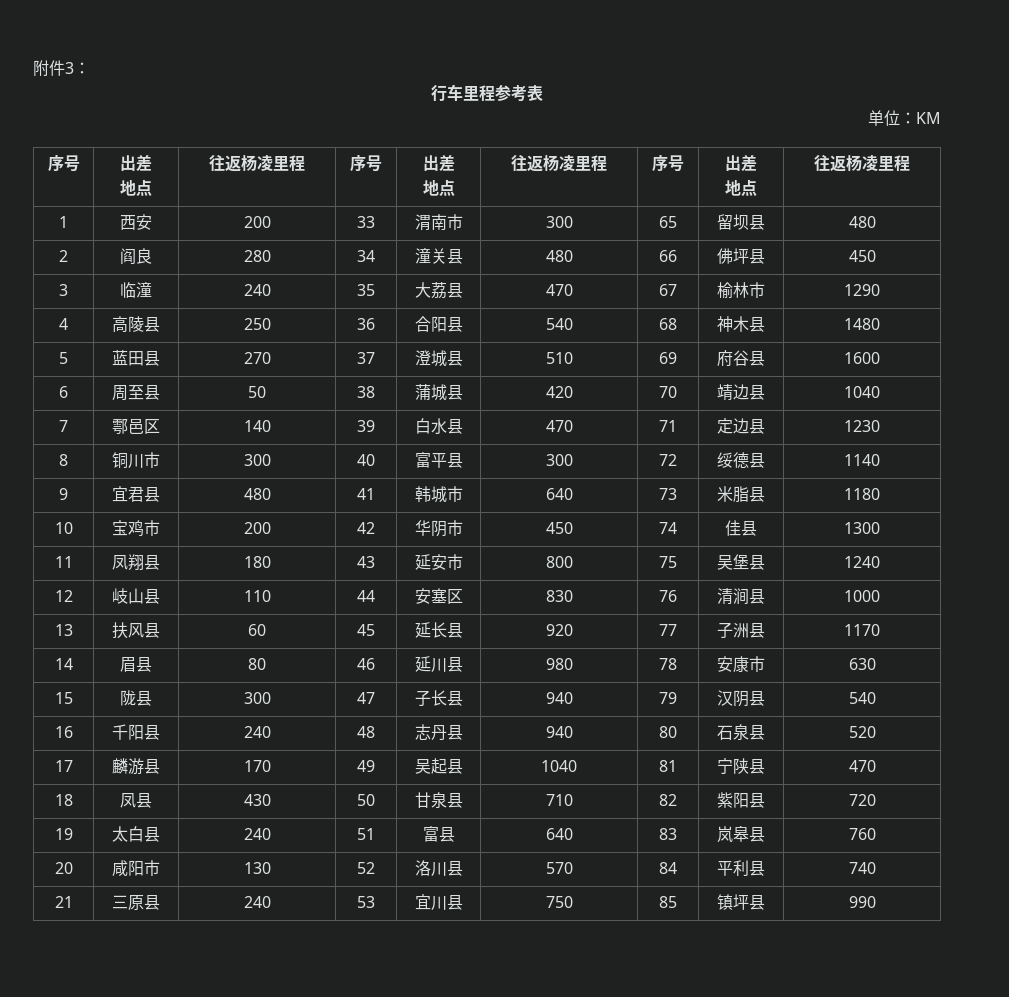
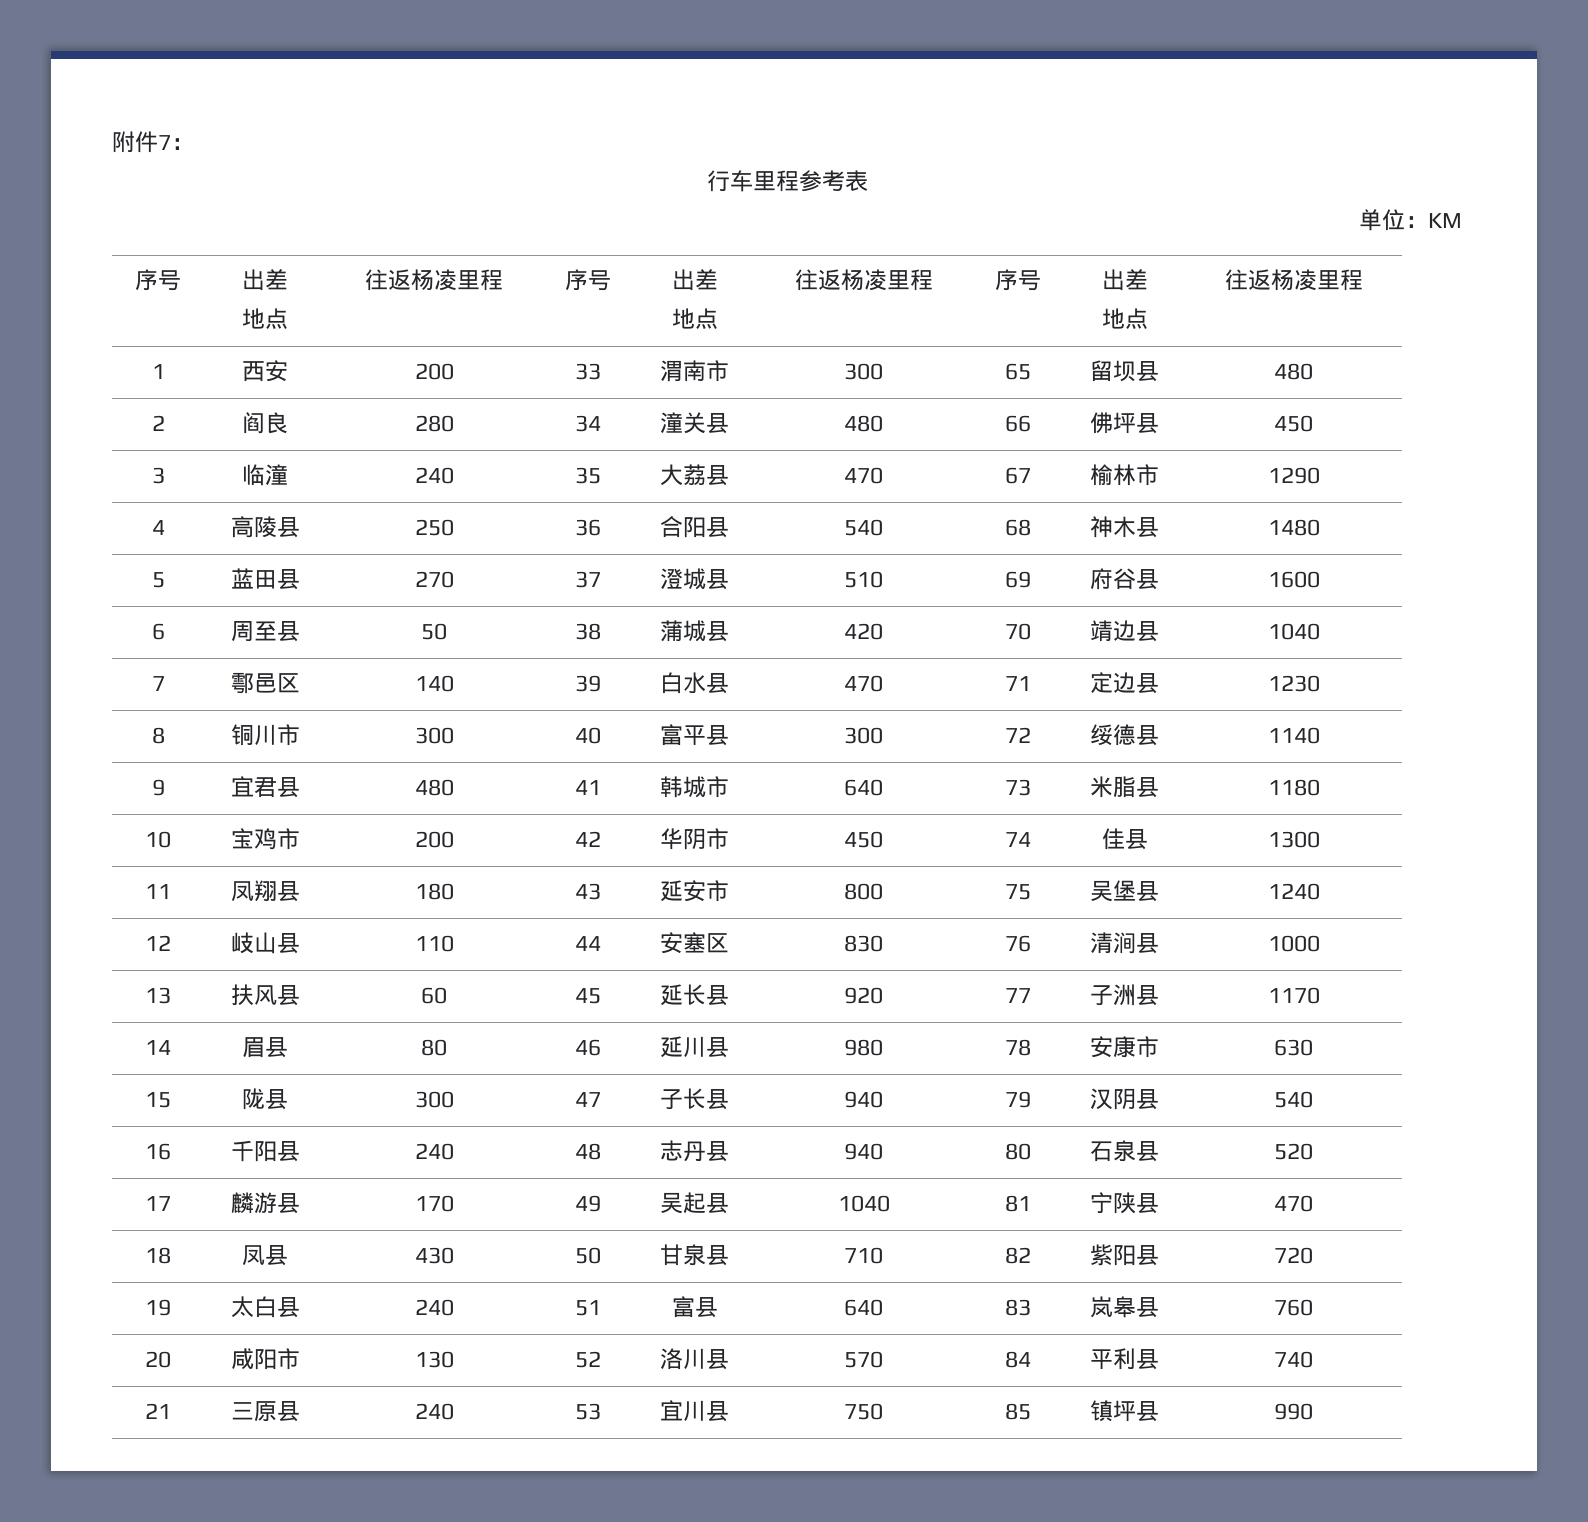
[65,62,74,74] 3 -> [158,135,171,150] 7

